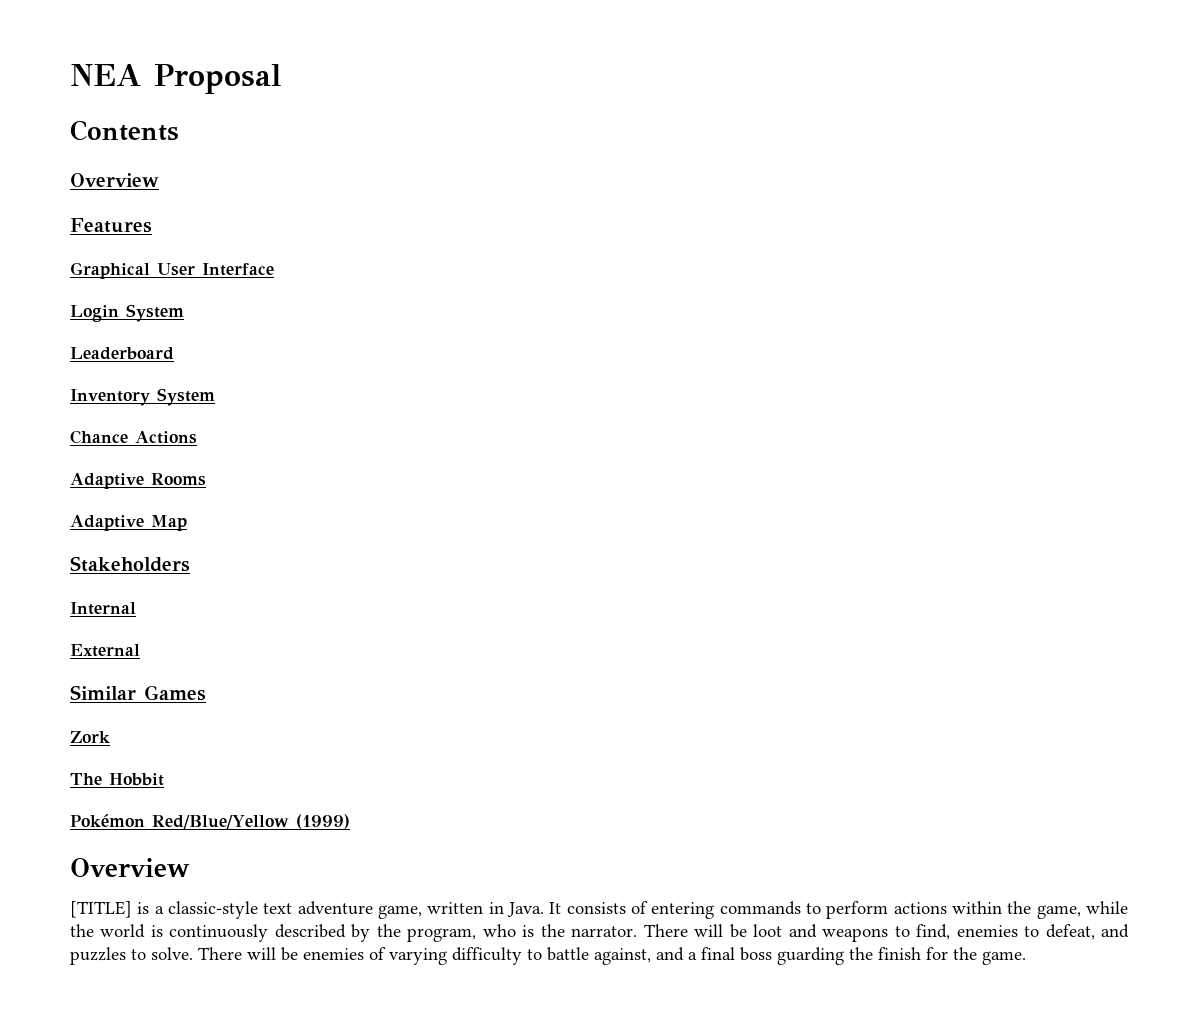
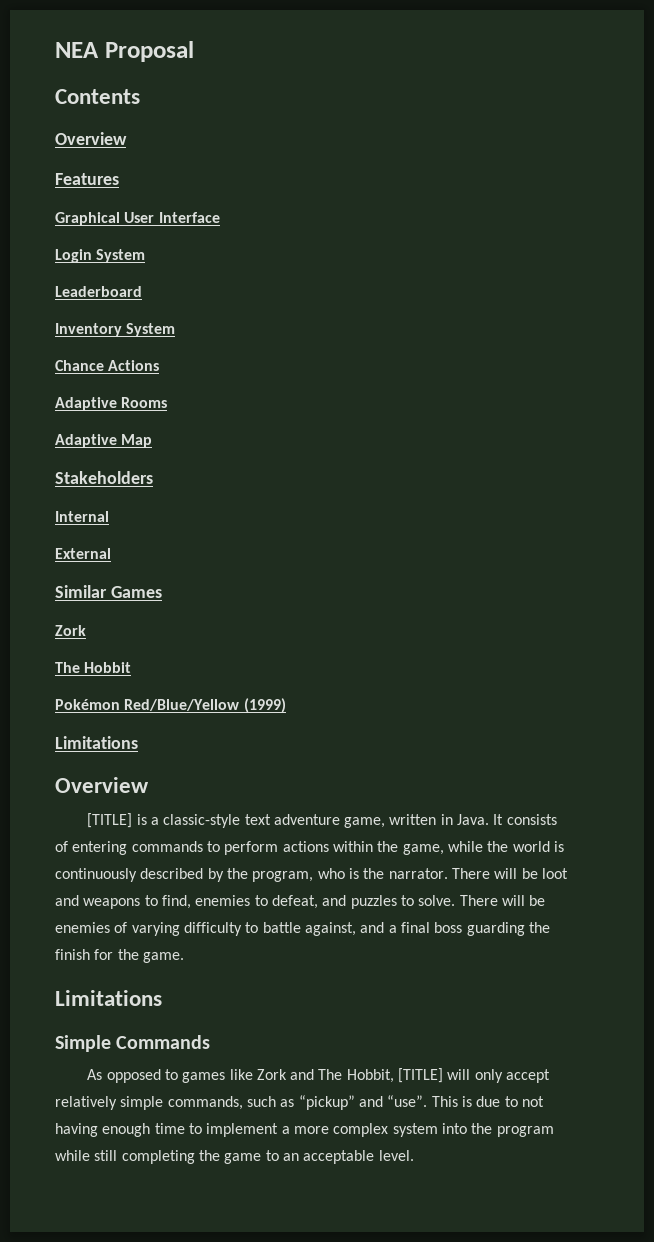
(350, 821) none -> [55,736,138,749] // Limitations
(1026, 958) none -> [55,990,162,1006] [55,1035,211,1052] [87,1068,551,1083] [55,1095,544,1110] [55,1123,554,1137] [55,1150,414,1164] // Limitations // Simple Commands // As opposed to games like Zork and The Hobbit, [TITLE] will only accept relatively simple commands, such as “pickup” and “use”. This is due to not having enough time to implement a more complex system into the program while still completing the game to an acceptable level.

